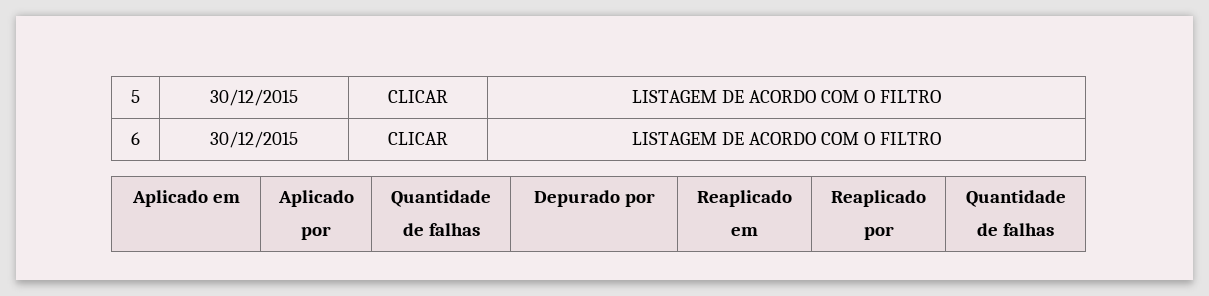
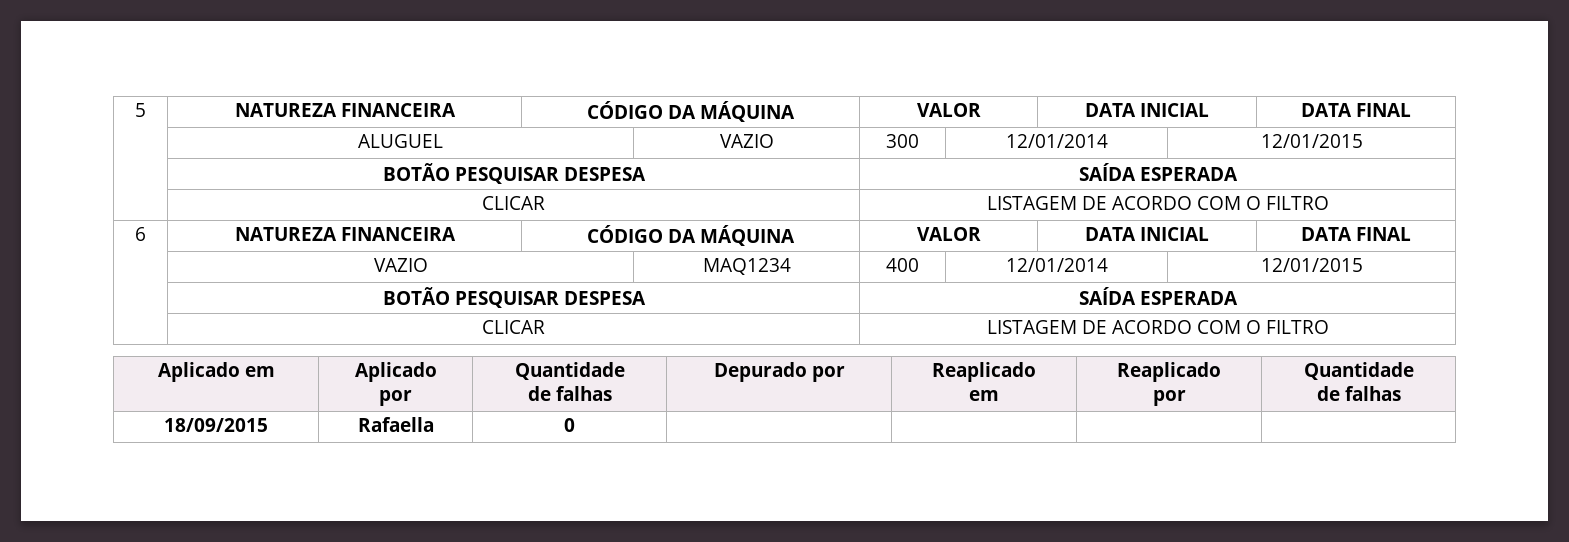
[210,89,298,106] 30/12/2015 -> [234,103,456,117] [587,101,795,122] [916,103,981,117] [1084,103,1210,117] [1300,103,1412,117] [358,134,443,148] [719,134,774,148] [886,134,919,148] [1005,134,1108,148] [1260,134,1363,148] [382,163,646,184] [1078,163,1238,181] NATUREZA FINANCEIRA | CÓDIGO DA MÁQUINA | VALOR | DATA INICIAL | DATA FINAL // | ALUGUEL | VAZIO | 300 | 12/01/2014 | 12/01/2015 // | BOTÃO PESQUISAR DESPESA | SAÍDA ESPERADA //
[210,131,298,148] 30/12/2015 -> [234,227,456,241] [587,225,795,246] [916,227,981,241] [1084,227,1210,241] [1300,227,1412,241] [373,258,428,272] [702,258,791,275] [886,258,919,272] [1005,258,1108,272] [1260,258,1363,272] [382,287,646,308] [1078,287,1238,305] NATUREZA FINANCEIRA | CÓDIGO DA MÁQUINA | VALOR | DATA INICIAL | DATA FINAL // | VAZIO | MAQ1234 | 400 | 12/01/2014 | 12/01/2015 // | BOTÃO PESQUISAR DESPESA | SAÍDA ESPERADA //
(1054, 229) none -> [164,418,268,432] [357,417,434,432] [564,418,575,432] // 18/09/2015 | Rafaella | 0 | | | |

